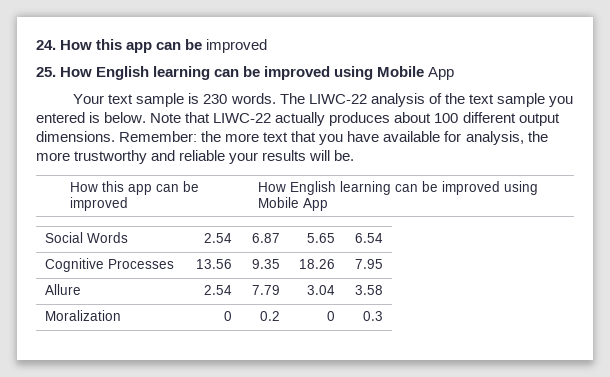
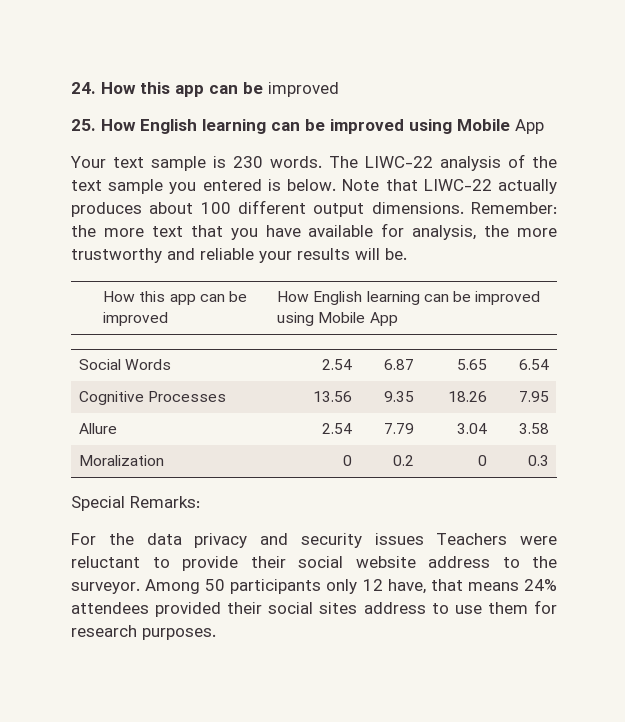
(383, 316) none -> [71,496,200,511] [71,533,557,548] [71,556,557,571] [71,579,557,594] [71,600,557,617] [71,625,216,640] // Special Remarks: // For the data privacy and security issues Teachers were reluctant to provide their social website address to the surveyor. Among 50 participants only 12 have, that means 24% attendees provided their social sites address to use them for research purposes.

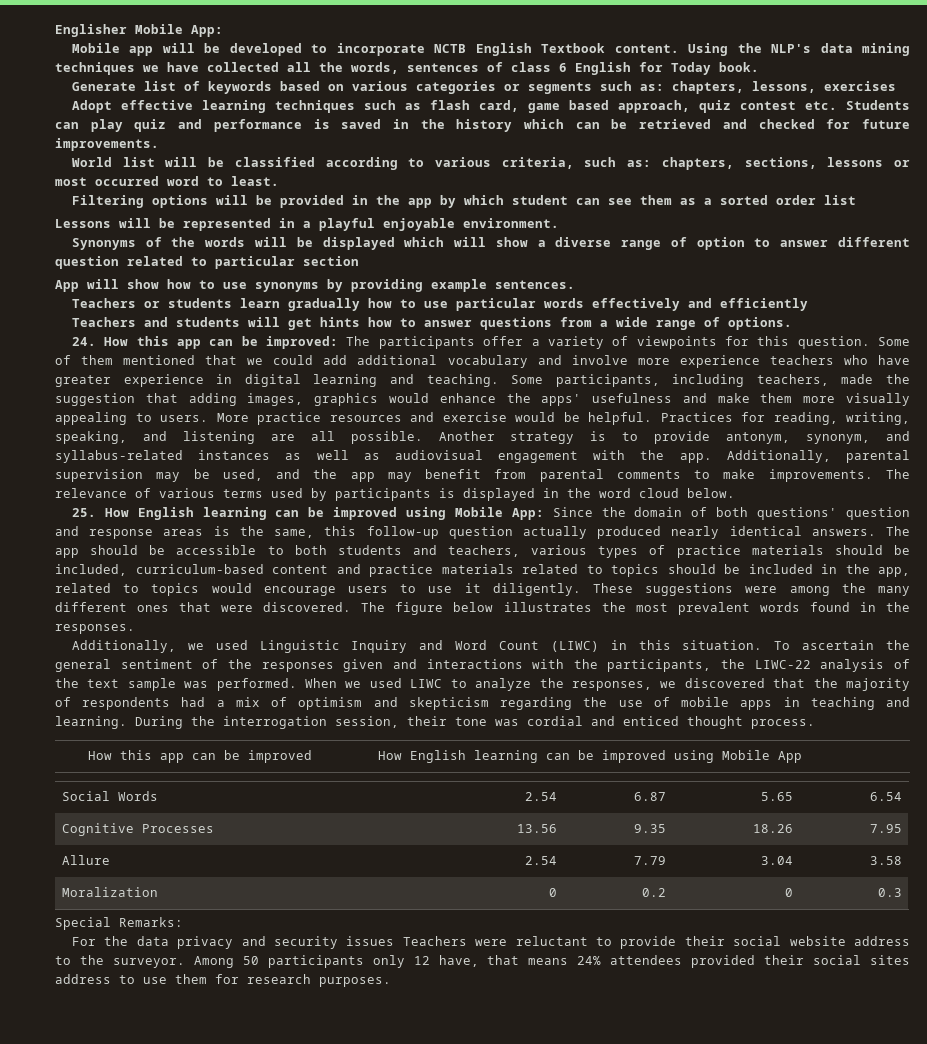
(71, 88) none -> [55,24,223,37] [71,43,911,56] [55,62,759,75] [71,81,896,94] [71,100,910,113] [55,119,911,132] [55,138,159,151] [71,157,911,170] [55,176,279,186] [71,195,856,208] [55,218,559,231] [71,237,910,250] [55,256,359,269] [55,279,575,292] [71,298,808,311] [71,317,792,330] Englisher Mobile App: // Mobile app will be developed to incorporate NCTB English Textbook content. Using the NLP's data mining techniques we have collected all the words, sentences of class 6 English for Today book. // Generate list of keywords based on various categories or segments such as: chapters, lessons, exercises // Adopt effective learning techniques such as flash card, game based approach, quiz contest etc. Students can play quiz and performance is saved in the history which can be retrieved and checked for future improvements. // World list will be classified according to various criteria, such as: chapters, sections, lessons or most occurred word to least. // Filtering options will be provided in the app by which student can see them as a sorted order list // Lessons will be represented in a playful enjoyable environment. // Synonyms of the words will be displayed which will show a diverse range of option to answer different question related to particular section // App will show how to use synonyms by providing example sentences. // Teachers or students learn gradually how to use particular words effectively and efficiently // Teachers and students will get hints how to answer questions from a wide range of options. //
[268,82,339,97] improved -> [266,336,910,349] [55,355,911,368] [55,374,910,387] [55,393,911,406] [55,412,910,425] [55,431,910,444] [55,450,910,463] [55,469,910,482] [55,488,735,501] improved: The participants offer a variety of viewpoints for this question. Some of them mentioned that we could add additional vocabulary and involve more experience teachers who have greater experience in digital learning and teaching. Some participants, including teachers, made the suggestion that adding images, graphics would enhance the apps' usefulness and make them more visually appealing to users. More practice resources and exercise would be helpful. Practices for reading, writing, speaking, and listening are all possible. Another strategy is to provide antonym, synonym, and syllabus-related instances as well as audiovisual engagement with the app. Additionally, parental supervision may be used, and the app may benefit from parental comments to make improvements. The relevance of various terms used by participants is displayed in the word cloud below.
[515,119,544,134] [70,156,358,171] App // Your text sample is 230 words. The -> [511,507,911,520] [55,526,910,539] [55,545,910,558] [55,564,910,577] [55,583,911,596] [55,602,911,615] [55,624,135,634] [71,640,910,653] [55,659,746,672] App: Since the domain of both questions' question and response areas is the same, this follow-up question actually produced nearly identical answers. The app should be accessible to both students and teachers, various types of practice materials should be included, curriculum-based content and practice materials related to topics should be included in the app, related to topics would encourage users to use it diligently. These suggestions were among the many different ones that were discovered. The figure below illustrates the most prevalent words found in the responses. // Additionally, we used Linguistic Inquiry and Word Count (LIWC) in this situation. To ascertain the general sentiment of the responses given and interactions with the participants, the
[169,179,557,194] [71,200,557,217] [71,223,557,240] [71,248,407,263] you entered is below. Note that LIWC-22 actually produces about 100 different output dimensions. Remember: the more text that you have available for analysis, the more trustworthy and reliable your results will be. -> [184,678,910,691] [55,697,911,710] [55,716,815,729] was performed. When we used LIWC to analyze the responses, we discovered that the majority of respondents had a mix of optimism and skepticism regarding the use of mobile apps in teaching and learning. During the interrogation session, their tone was cordial and enticed thought process.

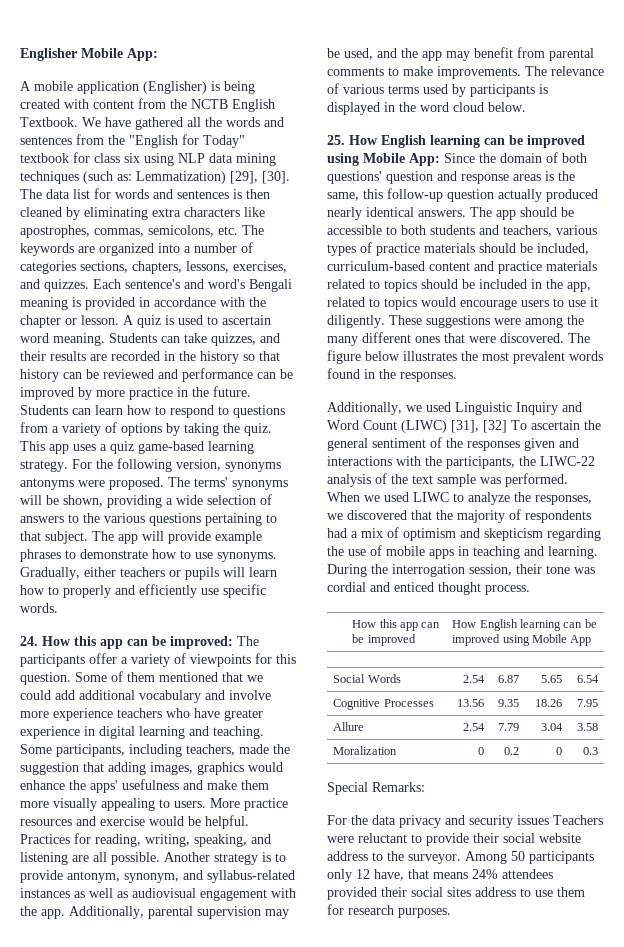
[71,43,911,56] [55,62,759,75] [71,81,896,94] [71,100,910,113] [55,119,911,132] [55,138,159,151] [71,157,911,170] [55,176,279,186] [71,195,856,208] [55,218,559,231] [71,237,910,250] [55,256,359,269] [55,279,575,292] [71,298,808,311] [71,317,792,330] Mobile app will be developed to incorporate NCTB English Textbook content. Using the NLP's data mining techniques we have collected all the words, sentences of class 6 English for Today book. // Generate list of keywords based on various categories or segments such as: chapters, lessons, exercises // Adopt effective learning techniques such as flash card, game based approach, quiz contest etc. Students can play quiz and performance is saved in the history which can be retrieved and checked for future improvements. // World list will be classified according to various criteria, such as: chapters, sections, lessons or most occurred word to least. // Filtering options will be provided in the app by which student can see them as a sorted order list // Lessons will be represented in a playful enjoyable environment. // Synonyms of the words will be displayed which will show a diverse range of option to answer different question related to particular section // App will show how to use synonyms by providing example sentences. // Teachers or students learn gradually how to use particular words effectively and efficiently // Teachers and students will get hints how to answer questions from a wide range of options. -> [20,81,255,94] [20,98,275,112] [20,117,284,130] [20,134,245,148] [20,152,276,166] [20,171,290,184] [20,188,270,199] [20,207,265,220] [20,225,264,238] [20,242,253,256] [20,261,287,274] [20,279,292,292] [20,297,266,310] [20,315,271,328] [20,333,280,346] [20,351,280,364] [20,368,293,382] [20,386,251,400] [20,405,285,418] [20,422,272,436] [20,441,254,454] [20,458,281,472] [20,477,288,490] [20,494,272,508] [20,513,277,526] [20,531,262,544] [20,549,277,562] [20,567,277,580] [20,584,266,598] [20,603,58,613] A mobile application (Englisher) is being created with content from the NCTB English Textbook. We have gathered all the words and sentences from the "English for Today" textbook for class six using NLP data mining techniques (such as: Lemmatization) [29], [30]. The data list for words and sentences is then cleaned by eliminating extra characters like apostrophes, commas, semicolons, etc. The keywords are organized into a number of categories sections, chapters, lessons, exercises, and quizzes. Each sentence's and word's Bengali meaning is provided in accordance with the chapter or lesson. A quiz is used to ascertain word meaning. Students can take quizzes, and their results are recorded in the history so that history can be reviewed and performance can be improved by more practice in the future. Students can learn how to respond to questions from a variety of options by taking the quiz. This app uses a quiz game-based learning strategy. For the following version, synonyms antonyms were proposed. The terms' synonyms will be shown, providing a wide selection of answers to the various questions pertaining to that subject. The app will provide example phrases to demonstrate how to use synonyms. Gradually, either teachers or pupils will learn how to properly and efficiently use specific words.
[610,640,763,650] in this situation. -> [451,420,507,433] [31], [32]

